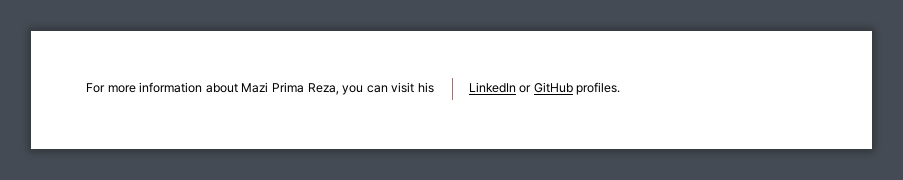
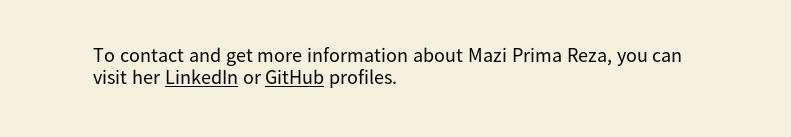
[86,83,105,93] For -> [93,47,253,66] To contact and get
[418,82,435,93] his -> [131,69,161,84] her

